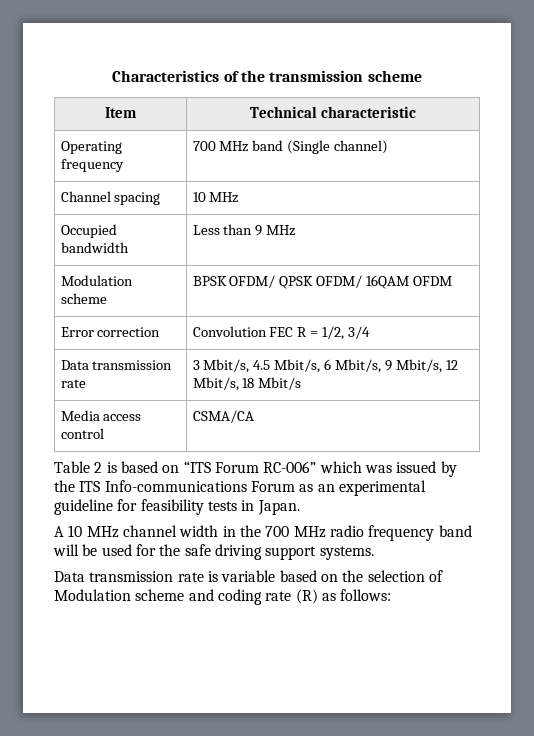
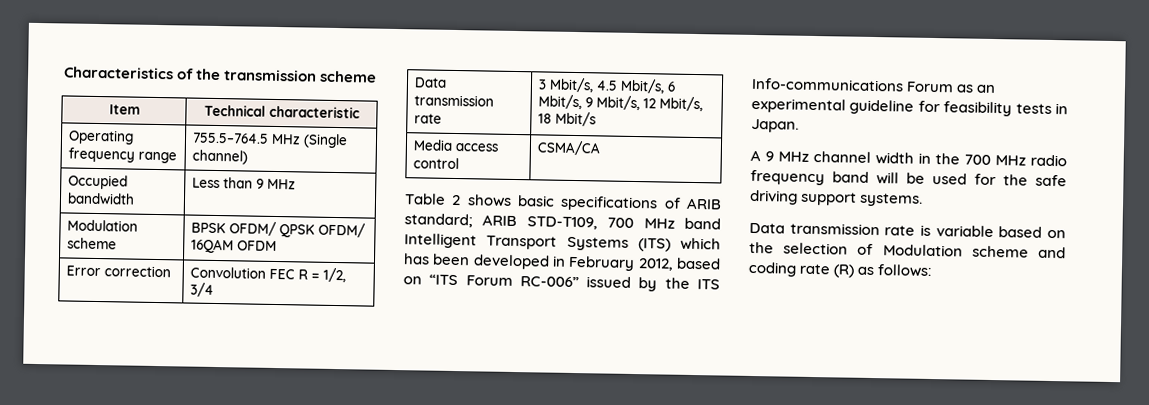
[192,140,284,152] | 700 MHz band -> [137,151,177,164] [191,132,301,145] range | 755.5–764.5 MHz
[60,191,161,205] [192,192,239,203] // Channel spacing | 10 MHz -> (248, 157) none
[106,462,117,473] is -> [466,194,722,212] [404,213,721,230] [404,233,721,252] [403,253,674,272] shows basic specifications of ARIB standard; ARIB STD-T109, 700 MHz band Intelligent Transport Systems (ITS) which has been developed in February 2012,
[319,461,392,473] which was -> (579, 282) none
[68,525,83,537] 10 -> [765,151,774,162] 9

